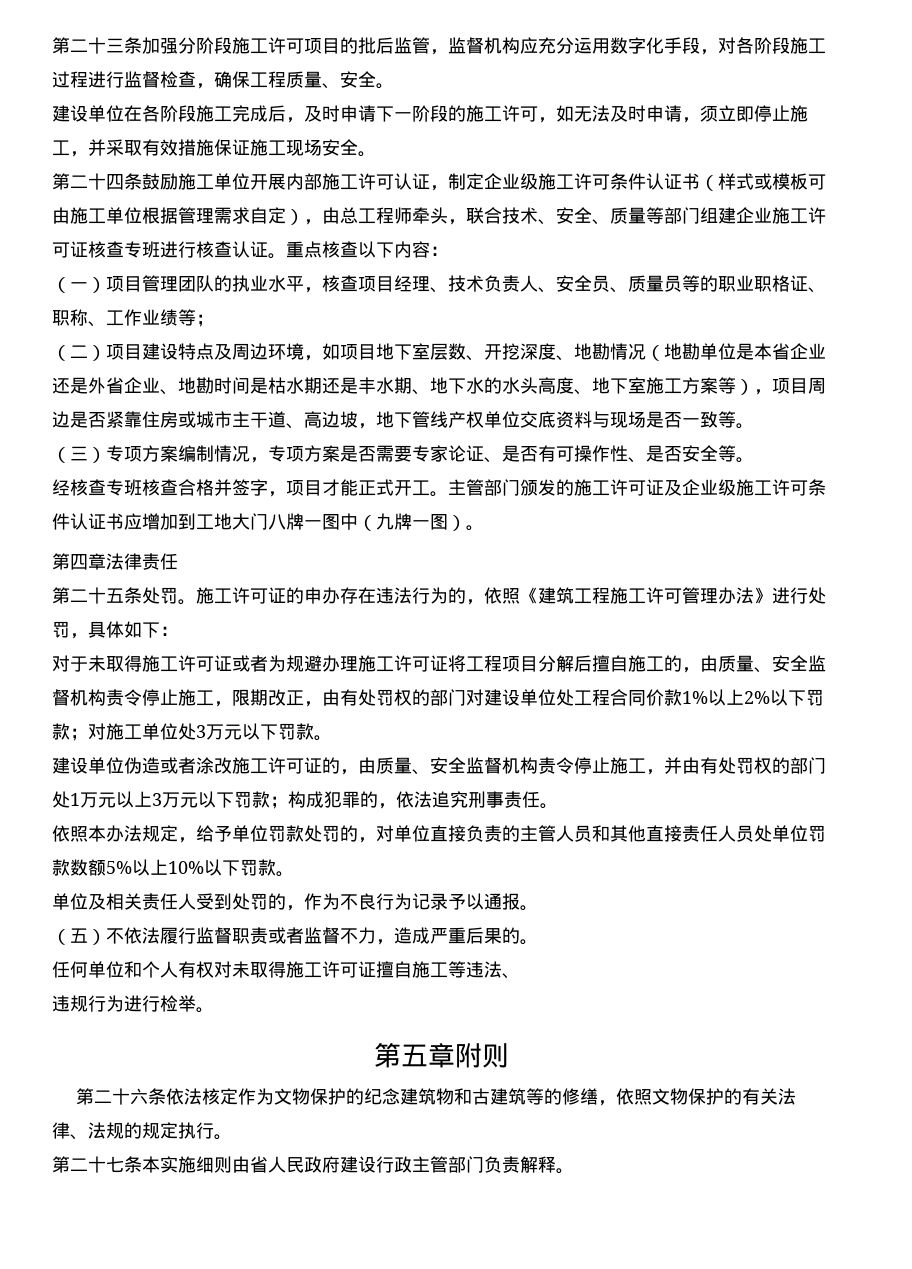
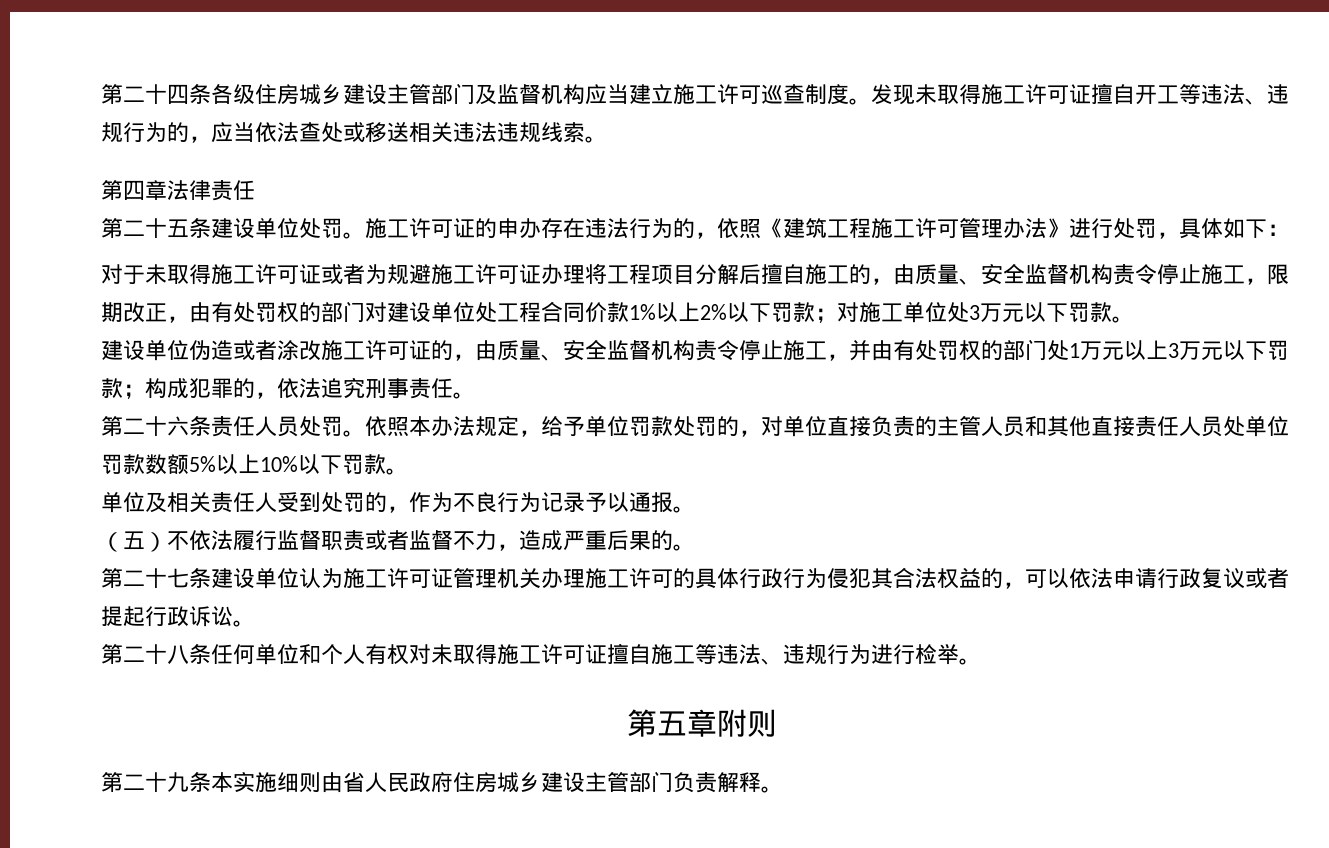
[52,37,826,55] [52,71,394,89] [52,105,808,123] [52,139,376,157] [52,173,826,191] [52,207,826,225] [52,241,448,259] [52,275,826,293] [52,309,214,327] [52,343,826,361] [52,377,826,395] [52,411,754,429] [52,445,754,463] [52,479,826,497] [52,513,466,531] 第二十三条加强分阶段施工许可项目的批后监管，监督机构应充分运用数字化手段，对各阶段施工过程进行监督检查，确保工程质量、安全。 // 建设单位在各阶段施工完成后，及时申请下一阶段的施工许可，如无法及时申请，须立即停止施工，并采取有效措施保证施工现场安全。 // 第二十四条鼓励施工单位开展内部施工许可认证，制定企业级施工许可条件认证书（样式或模板可由施工单位根据管理需求自定），由总工程师牵头，联合技术、安全、质量等部门组建企业施工许可证核查专班进行核查认证。重点核查以下内容： // （一）项目管理团队的执业水平，核查项目经理、技术负责人、安全员、质量员等的职业职格证、职称、工作业绩等； // （二）项目建设特点及周边环境，如项目地下室层数、开挖深度、地勘情况（地勘单位是本省企业还是外省企业、地勘时间是枯水期还是丰水期、地下水的水头高度、地下室施工方案等），项目周边是否紧靠住房或城市主干道、高边坡，地下管线产权单位交底资料与现场是否一致等。 // （三）专项方案编制情况，专项方案是否需要专家论证、是否有可操作性、是否安全等。 // 经核查专班核查合格并签字，项目才能正式开工。主管部门颁发的施工许可证及企业级施工许可条件认证书应增加到工地大门八牌一图中（九牌一图） -> [101,83,1289,105] [101,122,585,143] 第二十四条各级住房城乡建设主管部门及监督机构应当建立施工许可巡查制度。发现未取得施工许可证擅自开工等违法、违规行为的，应当依法查处或移送相关违法违规线索
(142, 595) none -> [211,218,299,239] 建设单位
[322,655,448,672] 办理施工许可证 -> [431,264,585,284] 施工许可证办理
(558, 806) none -> [101,416,365,437] 第二十六条责任人员处罚。
(538, 942) none -> [101,567,1289,589] [101,606,255,627] [101,644,211,665] 第二十七条建设单位认为施工许可证管理机关办理施工许可的具体行政行为侵犯其合法权益的，可以依法申请行政复议或者提起行政诉讼。 // 第二十八条
(520, 976) // -> (783, 661) none
[130,1088,797,1106] [52,1122,232,1140] [52,1156,124,1173] 六条依法核定作为文物保护的纪念建筑物和古建筑等的修缮，依照文物保护的有关法律、法规的规定执行。 // 第二十七 -> [167,772,189,792] 九
[340,1156,412,1173] 建设行政 -> [453,772,585,793] 住房城乡建设

